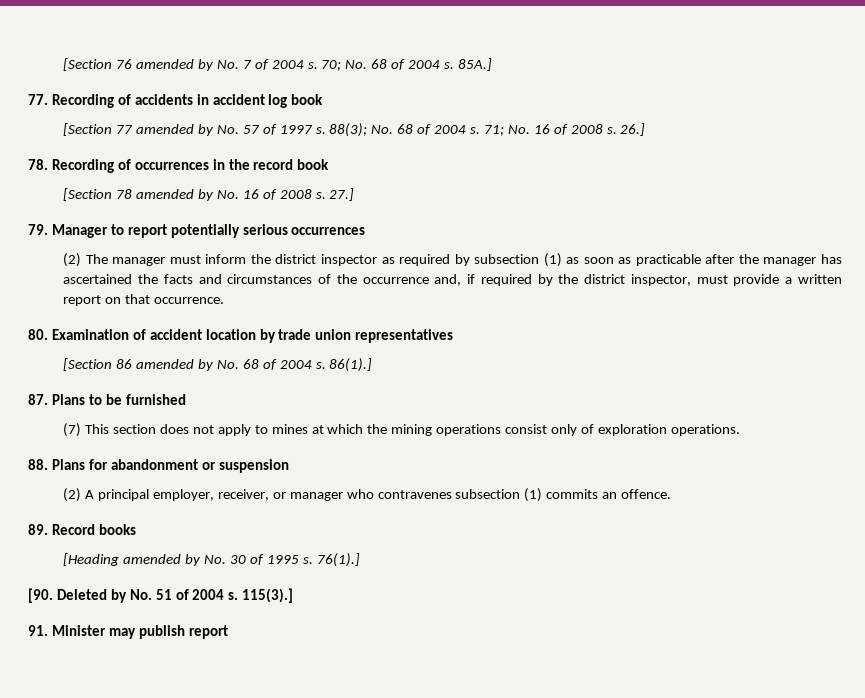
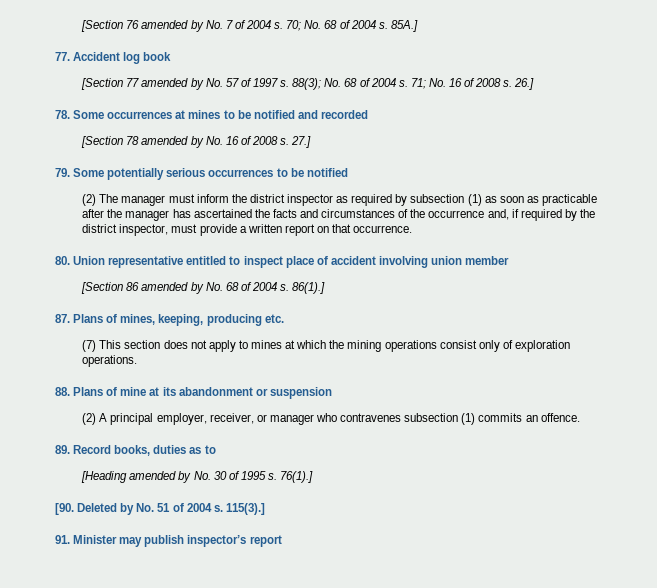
[51,94,265,108] Recording of accidents in accident -> [73,52,121,61] Accident
[51,159,330,173] Recording of occurrences in the record book -> [73,110,368,119] Some occurrences at mines to be notified and recorded
[51,224,167,238] Manager to report -> [73,168,105,177] Some
(366, 231) none -> [276,168,348,177] to be notified
[51,329,454,343] Examination of accident location by trade union representatives -> [73,256,510,268] Union representative entitled to inspect place of accident involving union member
[88,394,186,405] to be furnished -> [106,314,284,326] of mines, keeping, producing etc.
[88,459,108,470] for -> [106,387,176,396] of mine at its
[98,524,136,535] books -> [114,445,216,456] books, duties as to
(185, 632) none -> [187,535,247,547] inspector’s

